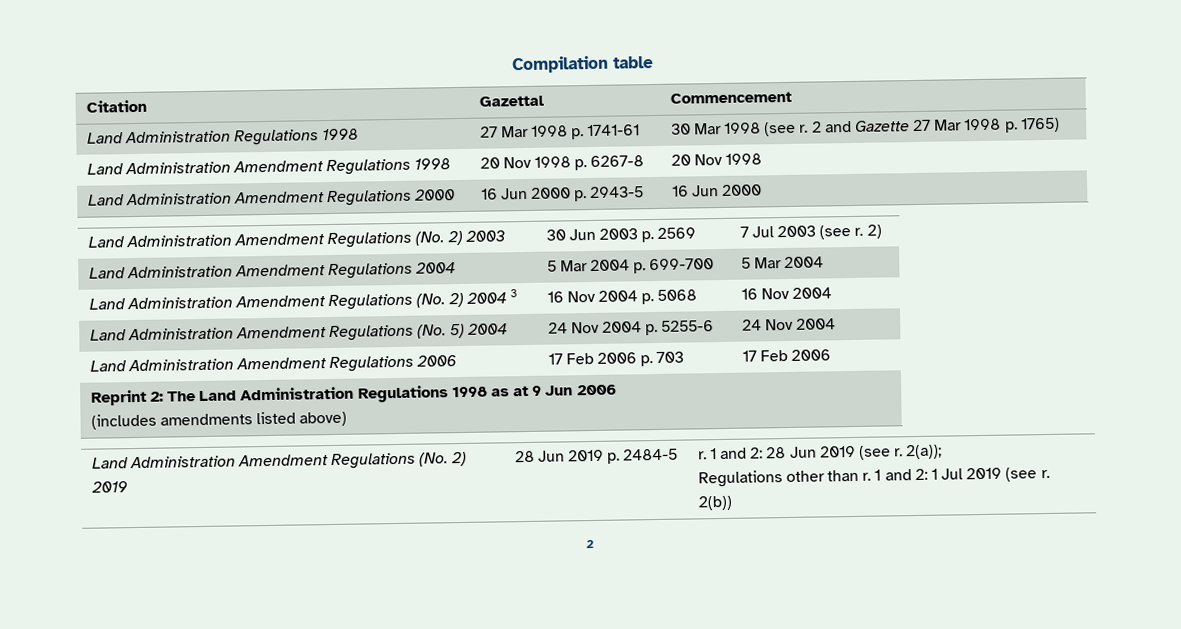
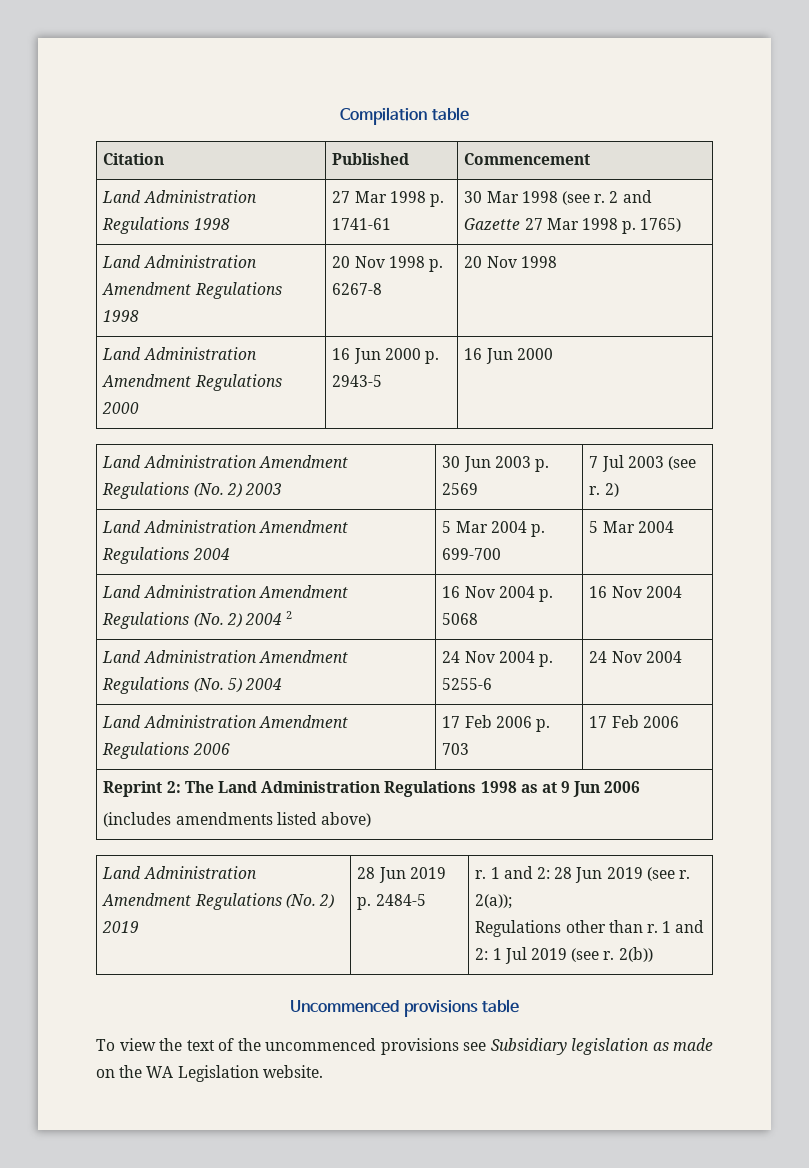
[478,95,544,107] Gazettal -> [332,153,410,165] Published
[509,289,517,298] 3 -> [286,611,293,619] 2
[585,539,594,549] 2 -> [290,999,519,1017] [96,1038,713,1055] [96,1065,323,1082] Uncommenced provisions table // To view the text of the uncommenced provisions see Subsidiary legislation as made on the WA Legislation website.

